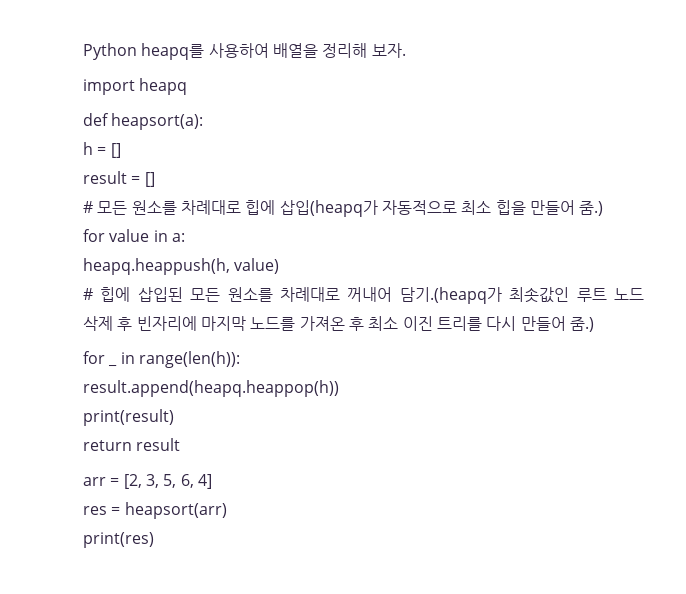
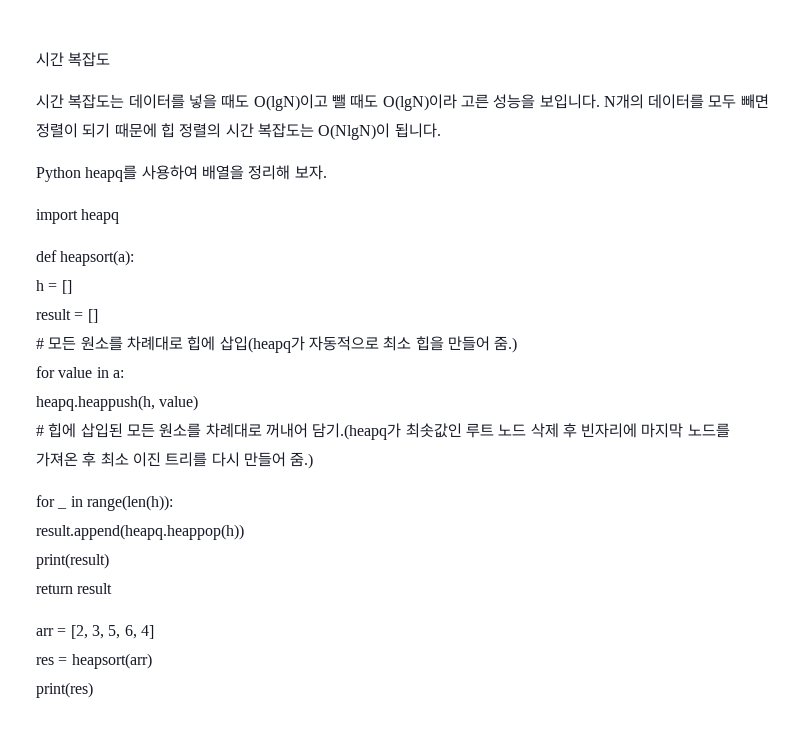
(83, 51) none -> [36,52,111,67] [36,94,769,111] [36,123,441,140] 시간 복잡도 // 시간 복잡도는 데이터를 넣을 때도 O(lgN)이고 뺄 때도 O(lgN)이라 고른 성능을 보입니다. N개의 데이터를 모두 빼면 정렬이 되기 때문에 힙 정렬의 시간 복잡도는 O(NlgN)이 됩니다. //

